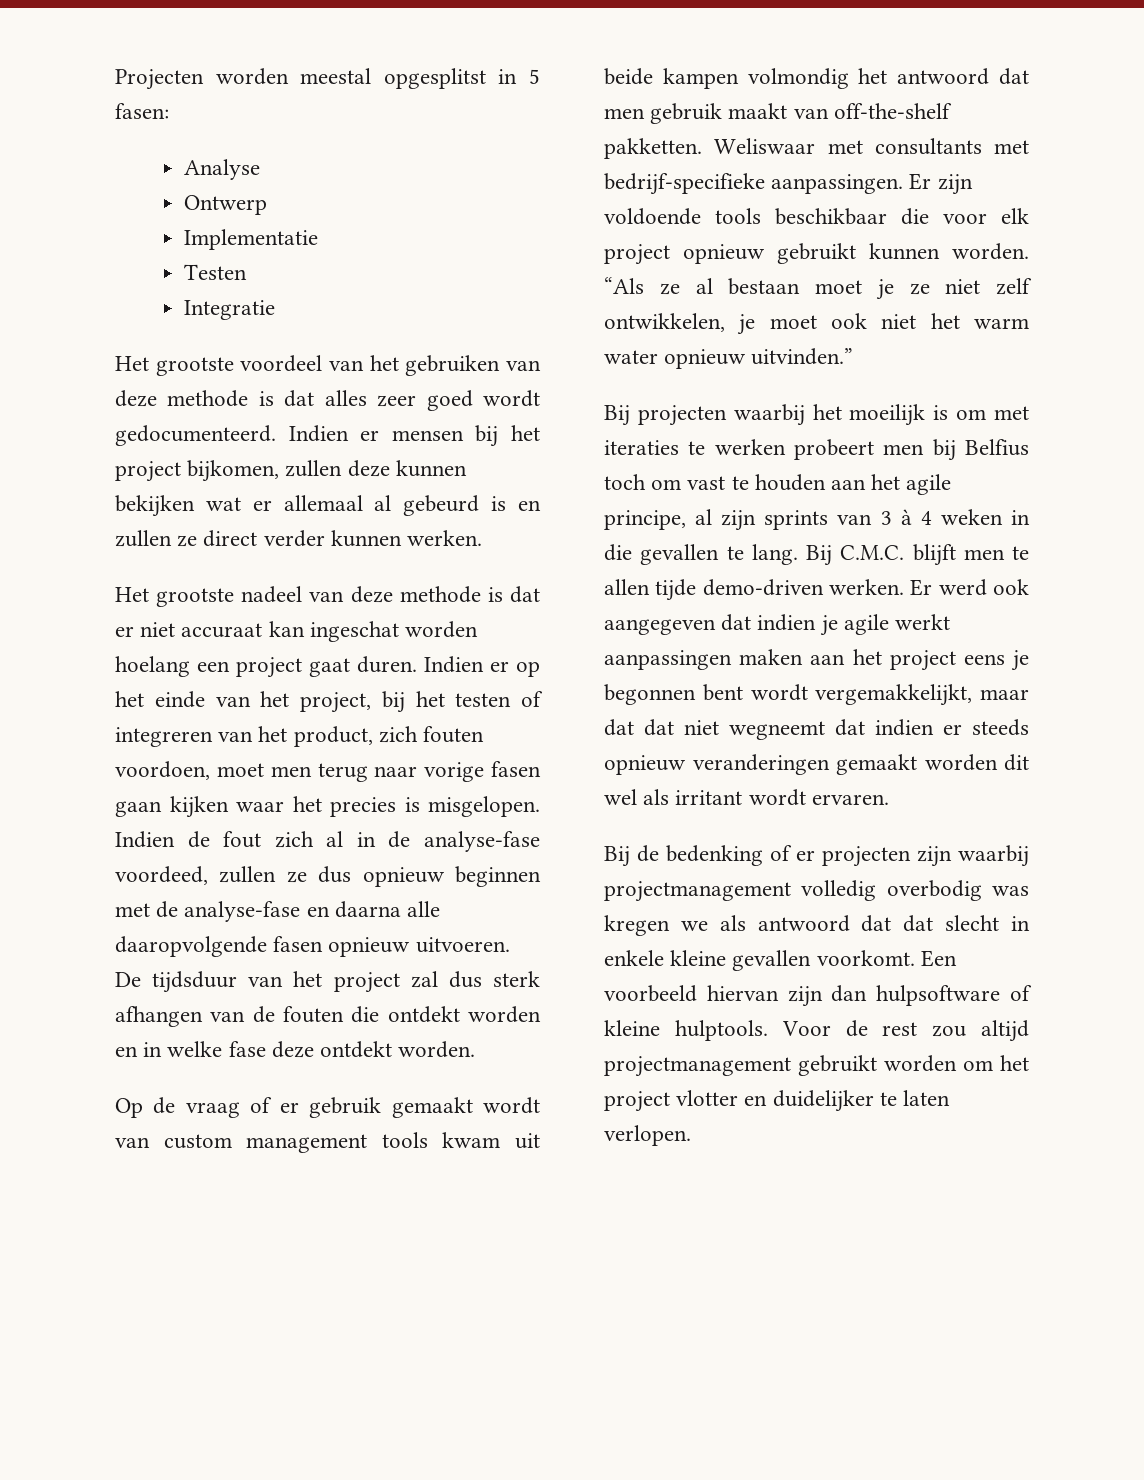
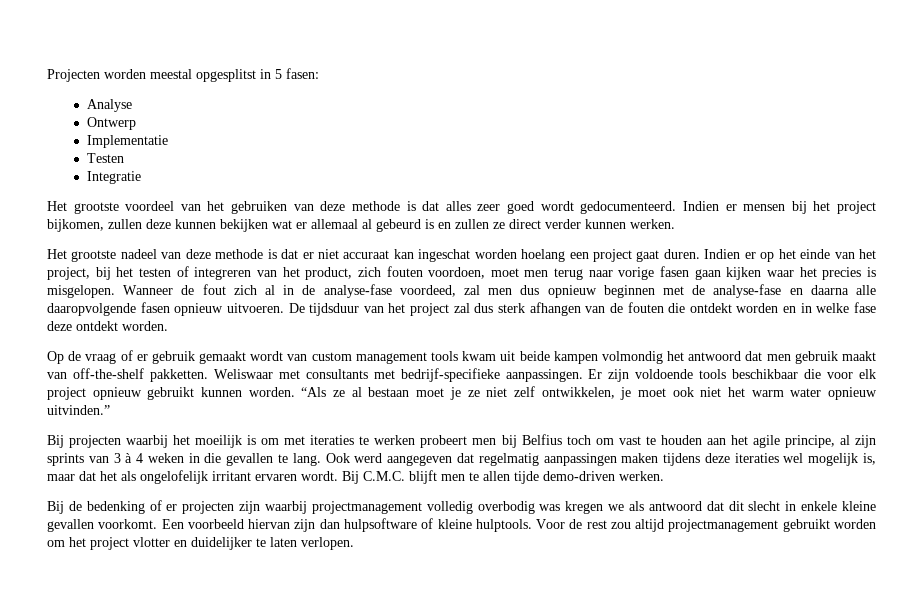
[115,831,175,848] Indien -> [123,285,174,295] Wanneer
[219,866,307,883] zullen ze -> [463,285,513,295] zal men
(798, 554) none -> [325,453,876,466] [47,470,338,484] Ook werd aangegeven dat regelmatig aanpassingen maken tijdens deze iteraties wel mogelijk is, maar dat het als ongelofelijk irritant ervaren wordt.
[910,579,1029,596] [604,614,951,636] [604,649,1029,671] [604,684,1029,706] [604,719,1029,740] [604,754,1029,775] [604,789,889,806] Er werd ook aangegeven dat indien je agile werkt aanpassingen maken aan het project eens je begonnen bent wordt vergemakkelijkt, maar dat dat niet wegneemt dat indien er steeds opnieuw veranderingen gemaakt worden dit wel als irritant wordt ervaren. -> (664, 476) none
[903,915,934,932] dat -> [728,501,744,511] dit

